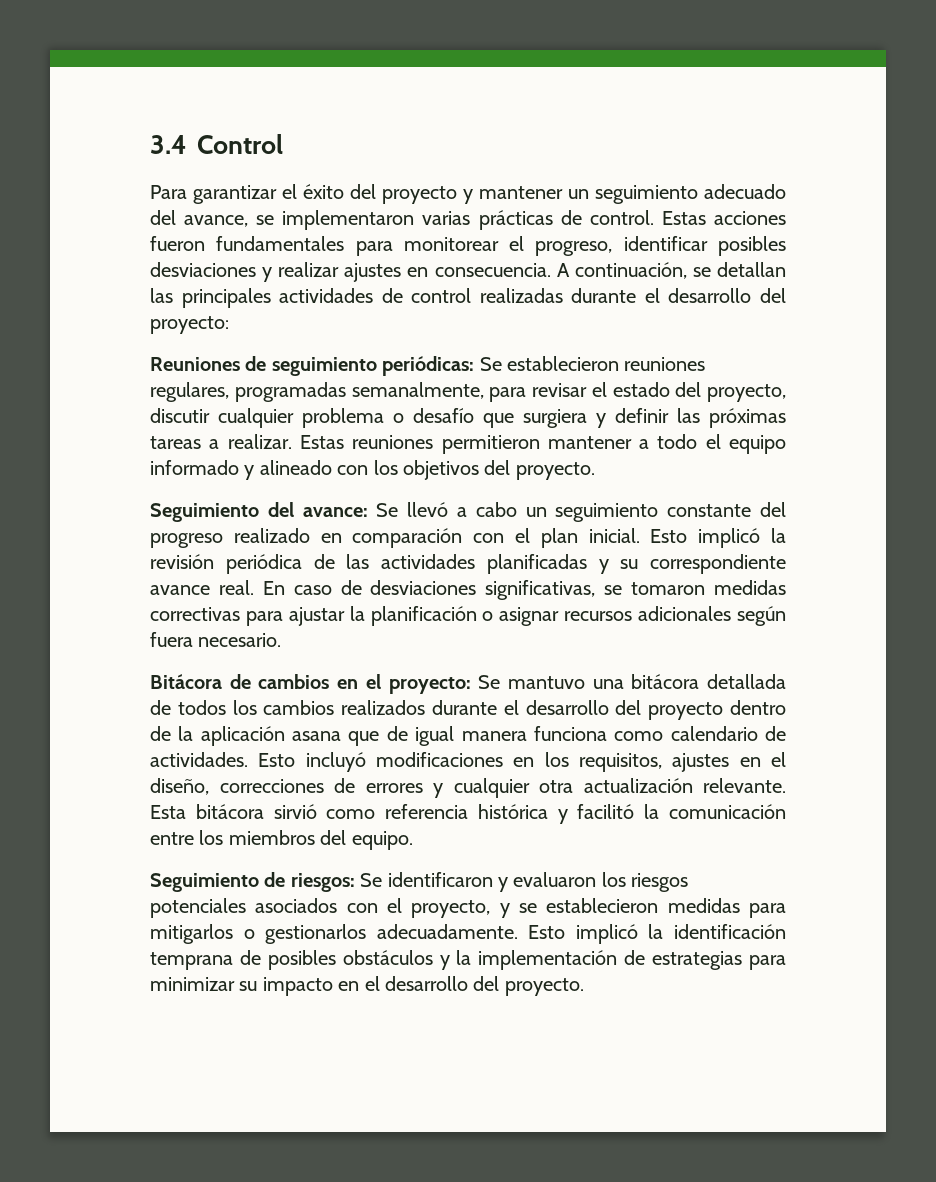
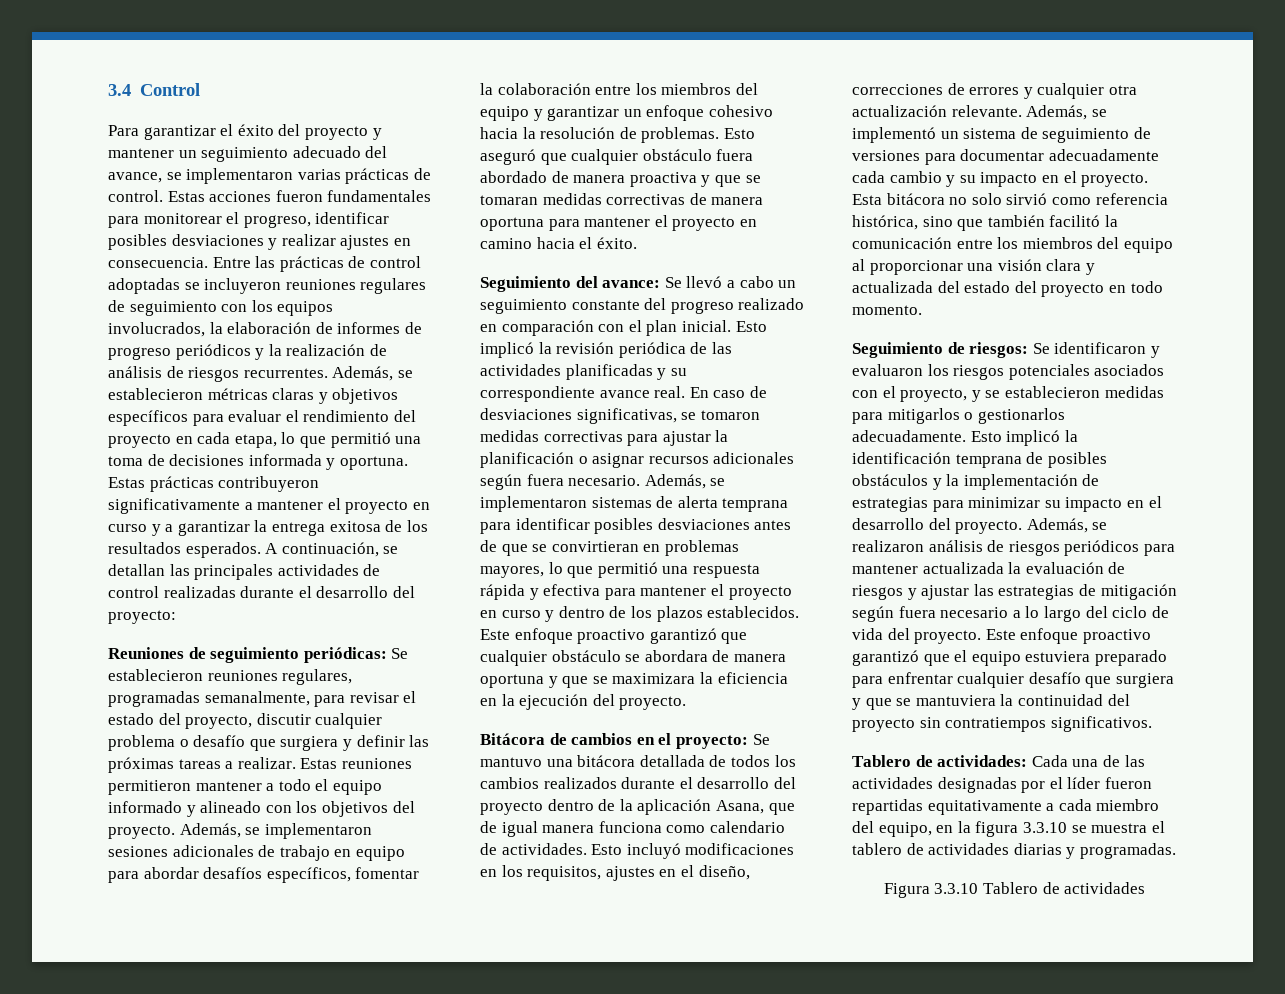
(551, 270) none -> [212,256,421,272] [108,278,427,294] [108,300,334,316] [108,322,422,337] [108,344,387,360] [108,366,413,382] [108,388,399,404] [108,410,416,426] [108,432,422,448] [108,454,408,470] [108,476,320,492] [108,498,430,514] [108,520,428,536] [108,542,261,558] Entre las prácticas de control adoptadas se incluyeron reuniones regulares de seguimiento con los equipos involucrados, la elaboración de informes de progreso periódicos y la realización de análisis de riesgos recurrentes. Además, se establecieron métricas claras y objetivos específicos para evaluar el rendimiento del proyecto en cada etapa, lo que permitió una toma de decisiones informada y oportuna. Estas prácticas contribuyeron significativamente a mantener el proyecto en curso y a garantizar la entrega exitosa de los resultados esperados.
(595, 471) none -> [179,823,372,839] [108,845,405,861] [108,867,420,883] [480,83,758,95] [480,105,773,121] [480,127,755,143] [480,149,754,165] [480,171,761,187] [480,193,764,205] [480,215,757,231] [480,237,637,249] Además, se implementaron sesiones adicionales de trabajo en equipo para abordar desafíos específicos, fomentar la colaboración entre los miembros del equipo y garantizar un enfoque cohesivo hacia la resolución de problemas. Esto aseguró que cualquier obstáculo fuera abordado de manera proactiva y que se tomaran medidas correctivas de manera oportuna para mantener el proyecto en camino hacia el éxito.
(282, 640) none -> [644,474,726,489] [480,496,789,512] [480,518,792,534] [480,540,739,556] [480,562,760,578] [480,584,792,600] [480,606,800,622] [480,628,748,644] [480,650,786,666] [480,672,788,688] [480,694,687,710] Además, se implementaron sistemas de alerta temprana para identificar posibles desviaciones antes de que se convirtieran en problemas mayores, lo que permitió una respuesta rápida y efectiva para mantener el proyecto en curso y dentro de los plazos establecidos. Este enfoque proactivo garantizó que cualquier obstáculo se abordara de manera oportuna y que se maximizara la eficiencia en la ejecución del proyecto.
[292,731,342,741] asana -> [715,800,764,814] Asana,
[150,804,568,824] Esta bitácora sirvió como referencia histórica y -> [1026,105,1107,120] [852,127,1151,143] [852,149,1159,165] [852,171,1149,187] [852,193,1168,205] [852,215,1045,231] Además, se implementó un sistema de seguimiento de versiones para documentar adecuadamente cada cambio y su impacto en el proyecto. Esta bitácora no solo sirvió como referencia histórica, sino que también
[351,831,413,850] equipo. -> [1123,238,1173,253] [852,259,1095,275] [852,281,1163,297] [852,305,922,315] equipo al proporcionar una visión clara y actualizada del estado del proyecto en todo momento.
(584, 987) none -> [1026,518,1108,533] [852,540,1175,556] [852,562,1126,574] [852,584,1177,600] [852,606,1169,622] [852,628,1151,644] [852,650,1167,666] [852,672,1174,688] [852,694,1130,710] [852,716,1152,732] [852,755,1145,767] [852,777,1152,793] [852,799,1160,815] [852,821,1165,837] [852,843,1176,859] [883,882,1146,898] Además, se realizaron análisis de riesgos periódicos para mantener actualizada la evaluación de riesgos y ajustar las estrategias de mitigación según fuera necesario a lo largo del ciclo de vida del proyecto. Este enfoque proactivo garantizó que el equipo estuviera preparado para enfrentar cualquier desafío que surgiera y que se mantuviera la continuidad del proyecto sin contratiempos significativos. // Tablero de actividades: Cada una de las actividades designadas por el líder fueron repartidas equitativamente a cada miembro del equipo, en la figura 3.3.10 se muestra el tablero de actividades diarias y programadas. // Figura 3.3.10 Tablero de actividades

